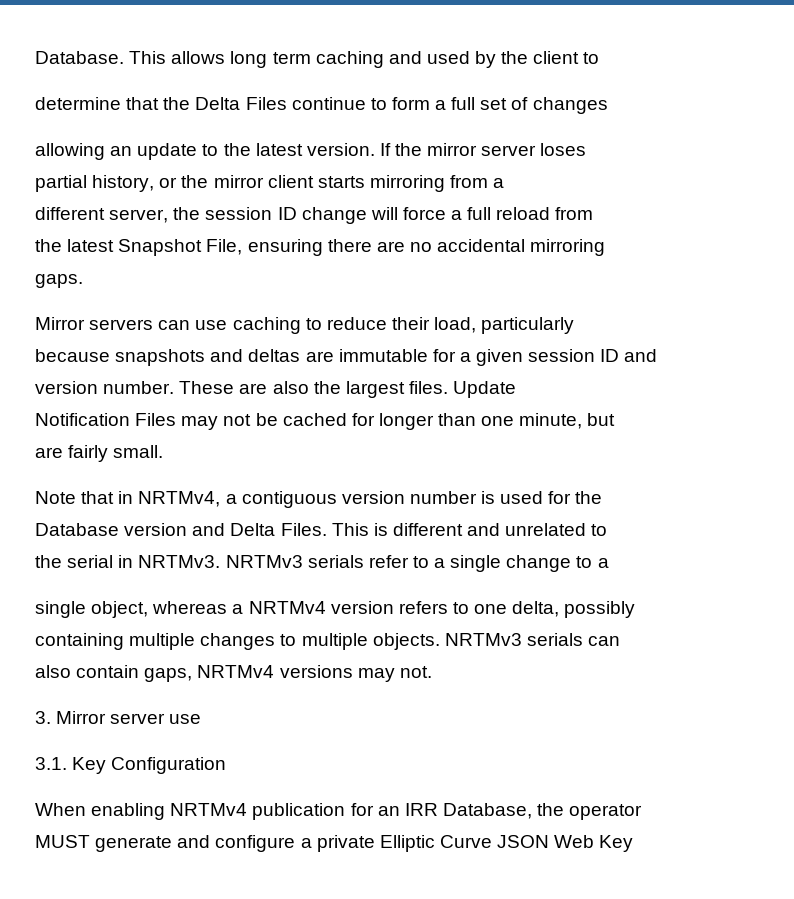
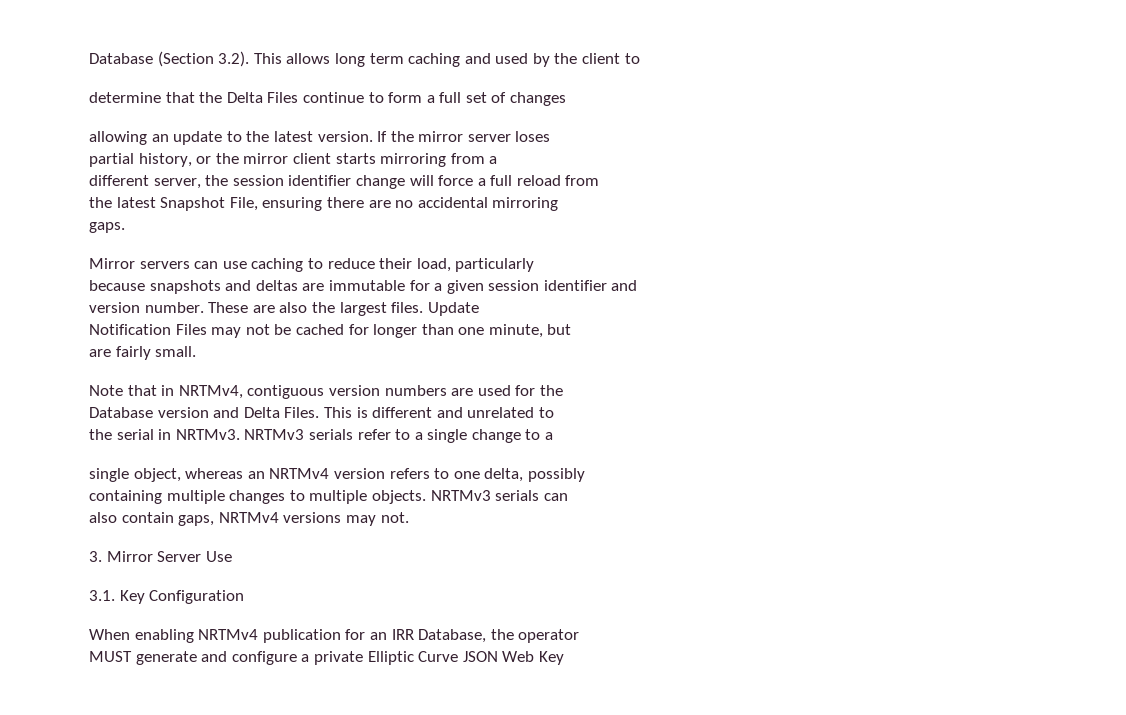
[35,51,124,64] Database. -> [89,51,250,67] Database (Section 3.2).
[277,207,297,220] ID -> [288,175,352,186] identifier
[600,349,620,362] ID -> [543,280,607,291] identifier
[225,494,237,504] a -> (243, 392) none
[409,491,496,504] number is -> [384,385,474,396] numbers are
[232,604,244,614] a -> [247,471,265,479] an
[110,713,202,724] server use -> [157,551,232,562] Server Use

